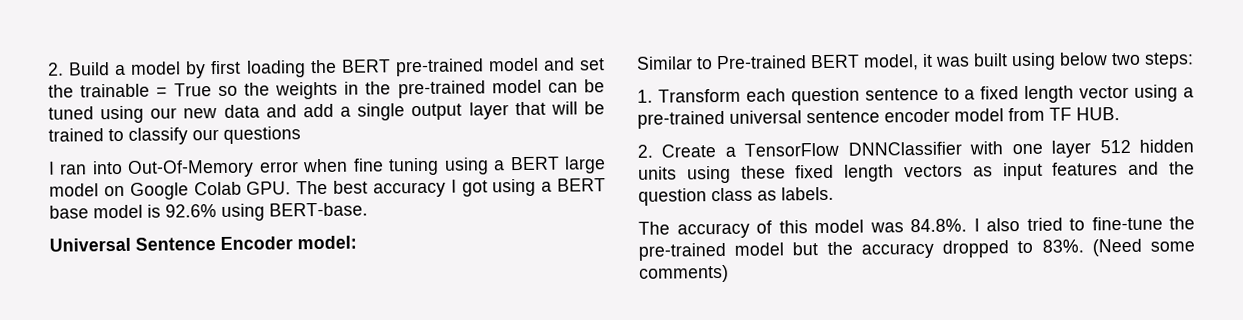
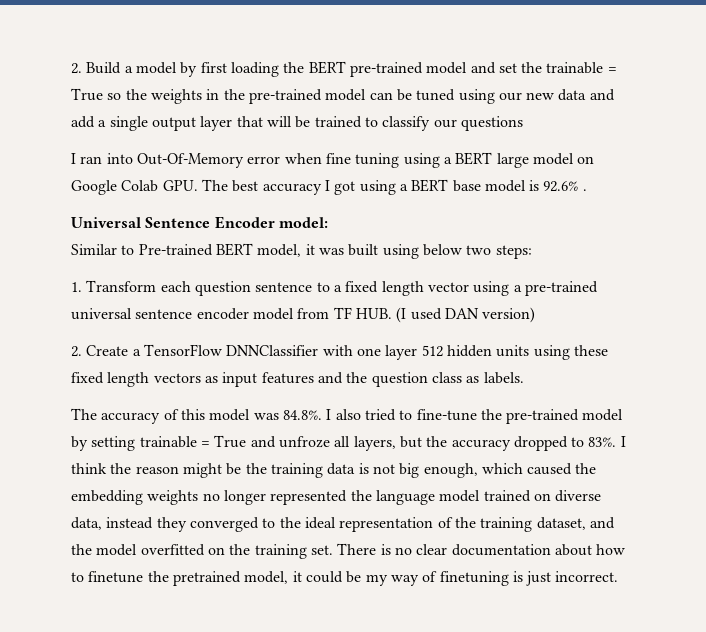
[221,202,368,221] using BERT-base. -> [582,189,587,191] .
(1120, 114) none -> [396,307,536,323] (I used DAN version)
(785, 249) none -> [71,435,396,451] by setting trainable = True and unfroze all layers,
[1091,238,1195,257] [639,264,729,283] (Need some comments) -> [620,436,626,447] [71,463,597,478] [71,490,602,505] [71,517,615,532] [71,543,626,559] [71,571,619,586] I think the reason might be the training data is not big enough, which caused the embedding weights no longer represented the language model trained on diverse data, instead they converged to the ideal representation of the training dataset, and the model overfitted on the training set. There is no clear documentation about how to finetune the pretrained model, it could be my way of finetuning is just incorrect.

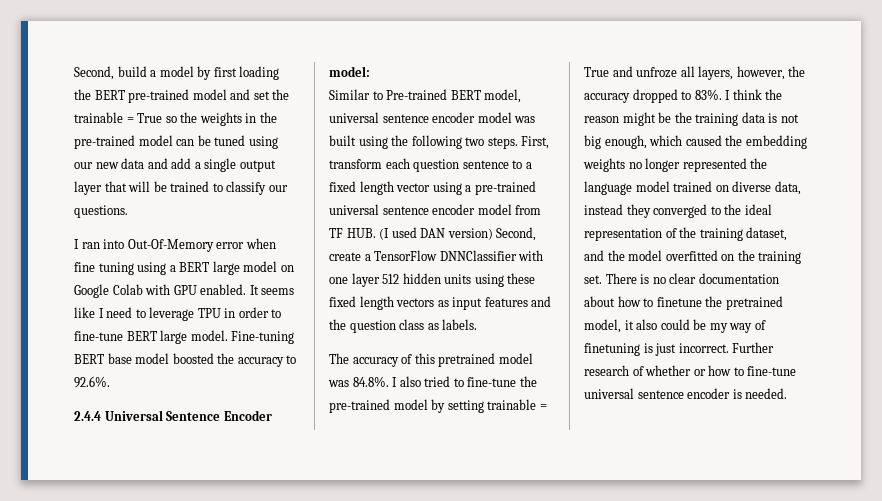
[71,62,122,74] 2. Build -> [74,66,147,80] Second, build
[460,116,523,131] questions -> [74,205,128,218] questions.
[162,179,587,195] GPU. The best accuracy I got using a BERT base model is 92.6% . // -> [145,284,295,295] [74,307,282,321] [74,330,295,344] [74,353,297,367] [74,376,110,388] [74,411,101,421] with GPU enabled. It seems like I need to leverage TPU in order to fine-tune BERT large model. Fine-tuning BERT base model boosted the accuracy to 92.6%. // 2.4.4
[305,244,532,259] [71,280,157,292] it was built using below two steps: // 1. Transform -> [329,112,536,123] [329,135,550,149] [329,159,382,169] universal sentence encoder model was built using the following two steps. First, transform
[71,345,129,357] // 2. Create -> [496,227,537,241] [329,252,361,261] Second, create
(205, 414) none -> [438,353,496,367] pretrained
[399,436,422,448] but -> [736,66,785,80] however,
(302, 576) none -> [636,319,658,330] also
(619, 576) none -> [732,342,775,353] [584,365,797,376] [584,388,788,399] Further research of whether or how to fine-tune universal sentence encoder is needed.

